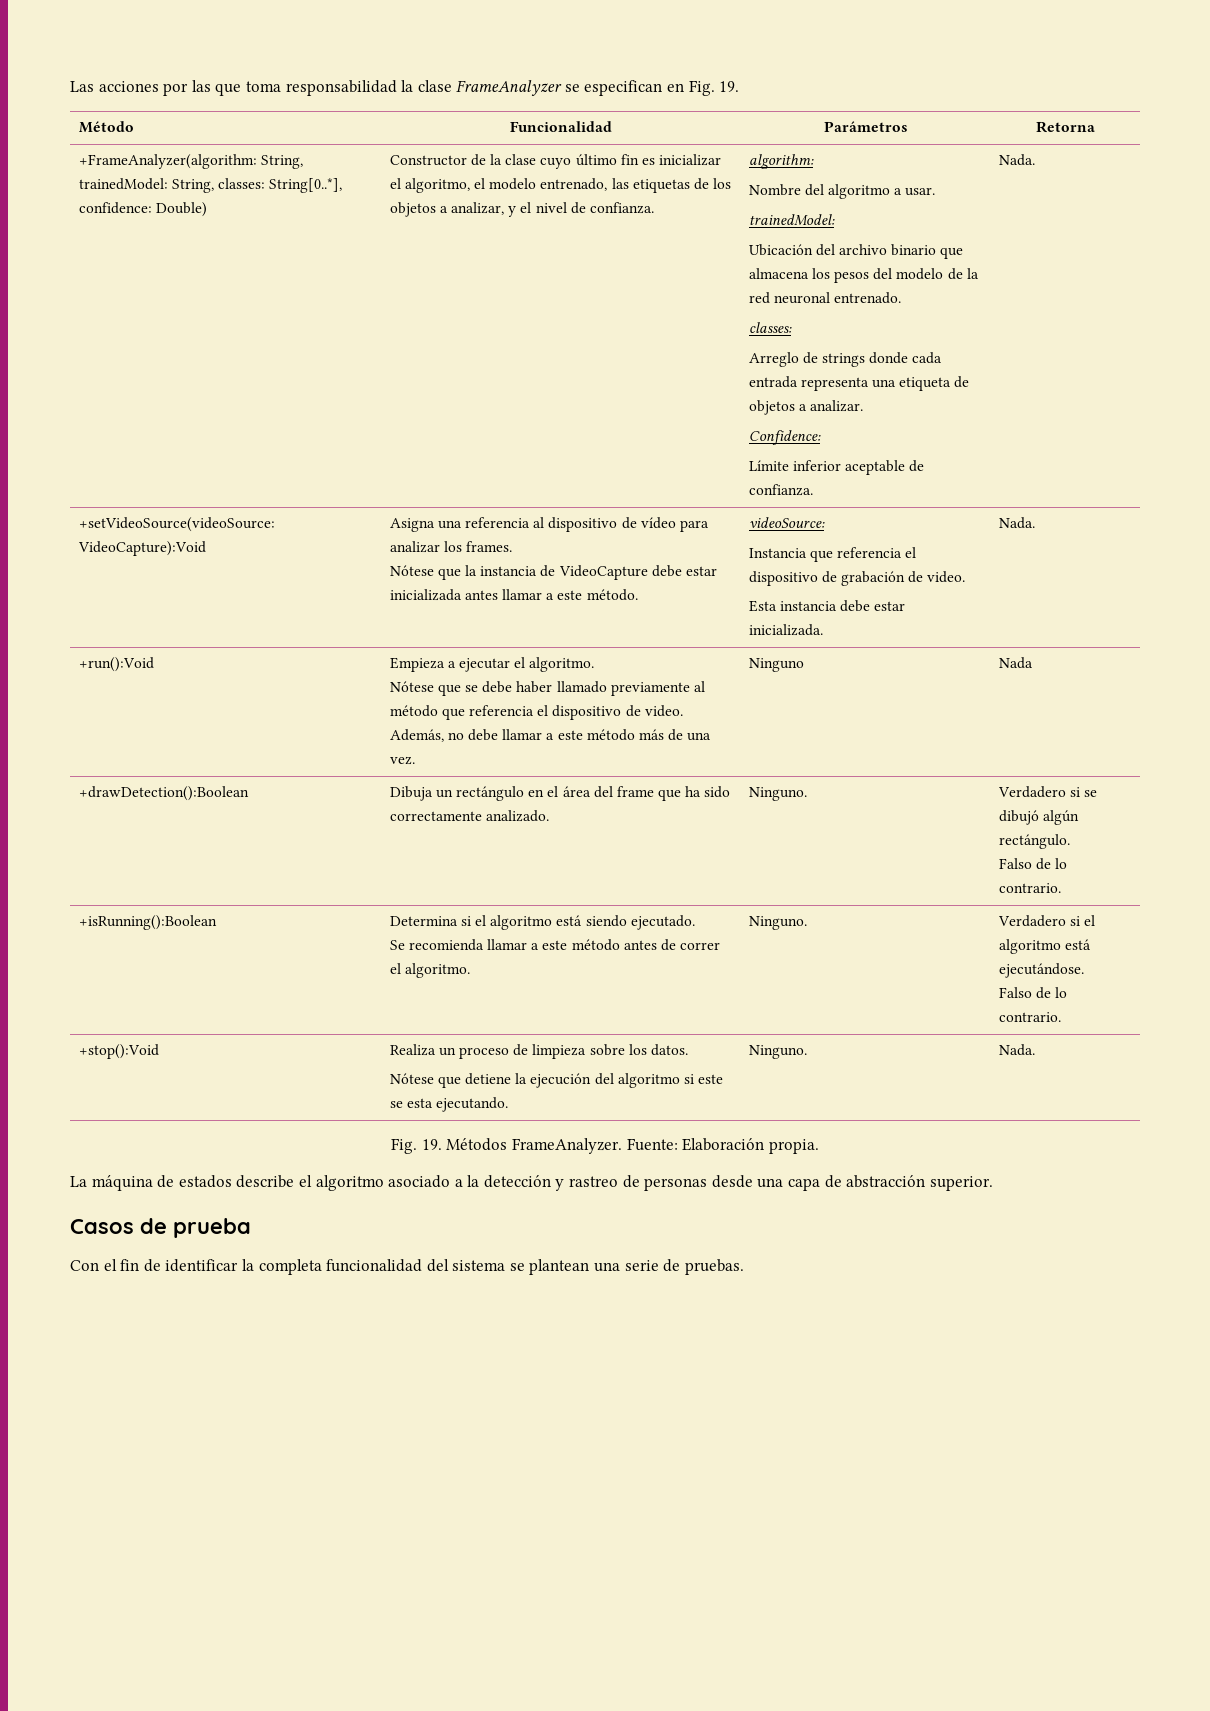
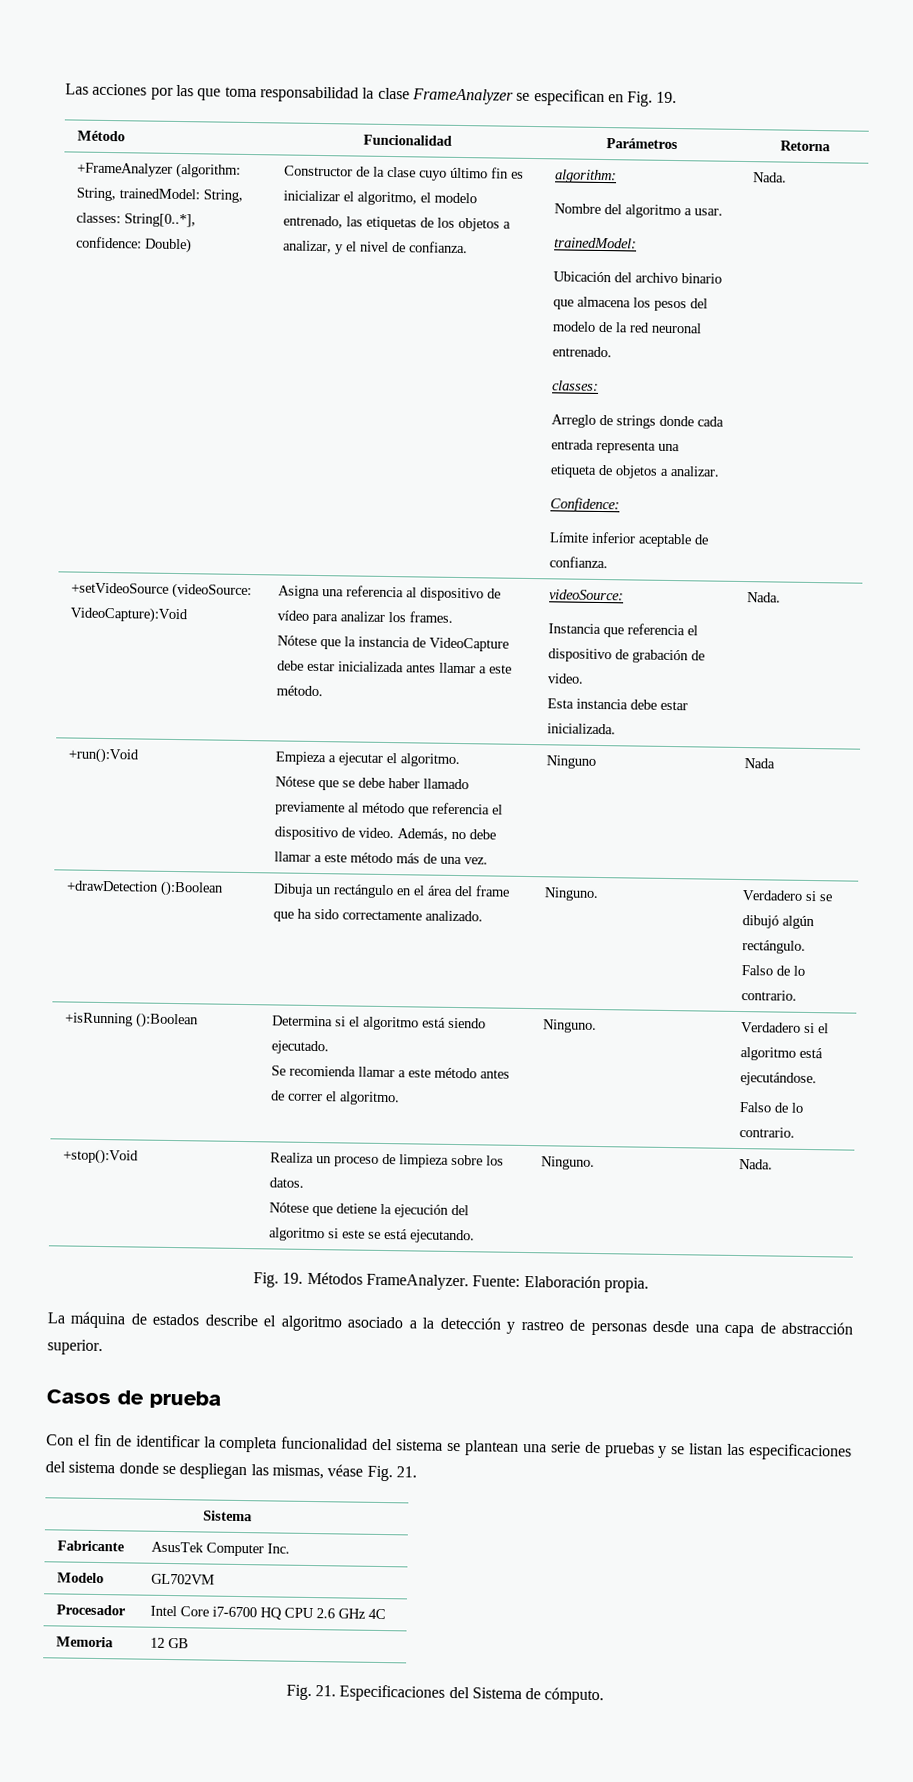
[78,154,257,169] +FrameAnalyzer(algorithm: -> [76,162,241,179] +FrameAnalyzer (algorithm:
[78,517,275,532] +setVideoSource(videoSource: -> [70,582,252,600] +setVideoSource (videoSource:
[78,786,249,801] +drawDetection():Boolean -> [65,880,224,897] +drawDetection ():Boolean
[78,915,217,930] +isRunning():Boolean -> [64,1012,199,1029] +isRunning ():Boolean
[406,1098,433,1108] esta -> [383,1228,408,1240] está
[684,1259,744,1275] pruebas. -> [604,1442,852,1461] [45,1461,417,1482] [202,1510,253,1522] [56,1540,125,1552] [150,1541,290,1557] [56,1572,104,1584] [150,1573,215,1585] [55,1604,126,1616] [149,1605,386,1620] [55,1636,114,1648] [149,1637,189,1649] [285,1684,605,1705] pruebas y se listan las especificaciones del sistema donde se despliegan las mismas, véase Fig. 21. // Sistema // Fabricante | AsusTek Computer Inc. // Modelo | GL702VM // Procesador | Intel Core i7-6700 HQ CPU 2.6 GHz 4C // Memoria | 12 GB // Fig. 21. Especificaciones del Sistema de cómputo.

